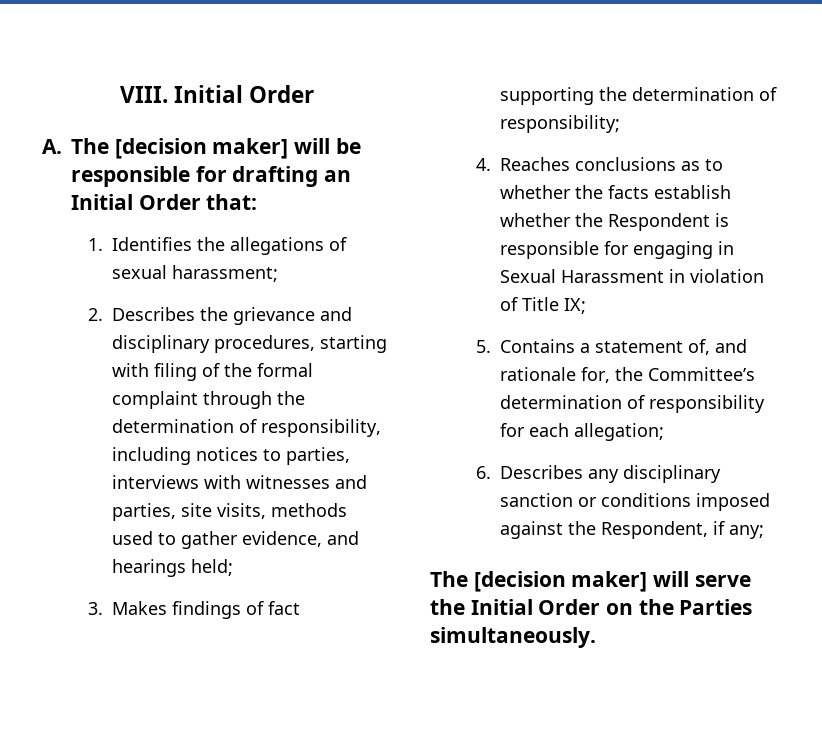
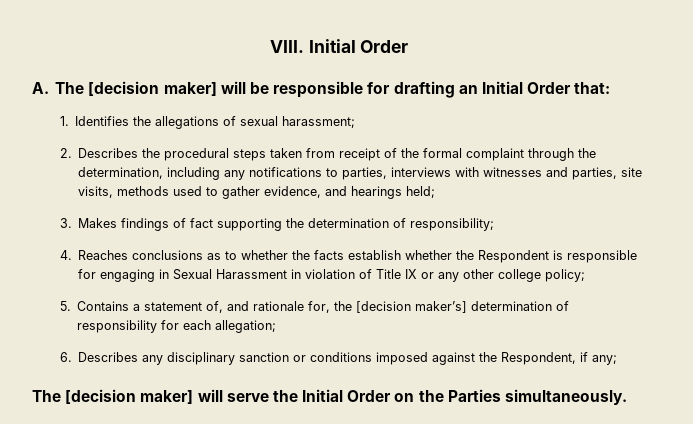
[232,307,352,325] [111,335,387,353] [111,363,197,381] grievance and disciplinary procedures, starting with filing -> [163,148,380,161] procedural steps taken from receipt
[111,419,381,437] [111,447,258,465] determination of responsibility, including notices -> [77,167,322,180] determination, including any notifications
[563,298,586,314] IX; -> [404,269,585,282] IX or any other college policy;
[647,367,755,381] Committee’s -> [355,301,467,313] [decision maker’s]

